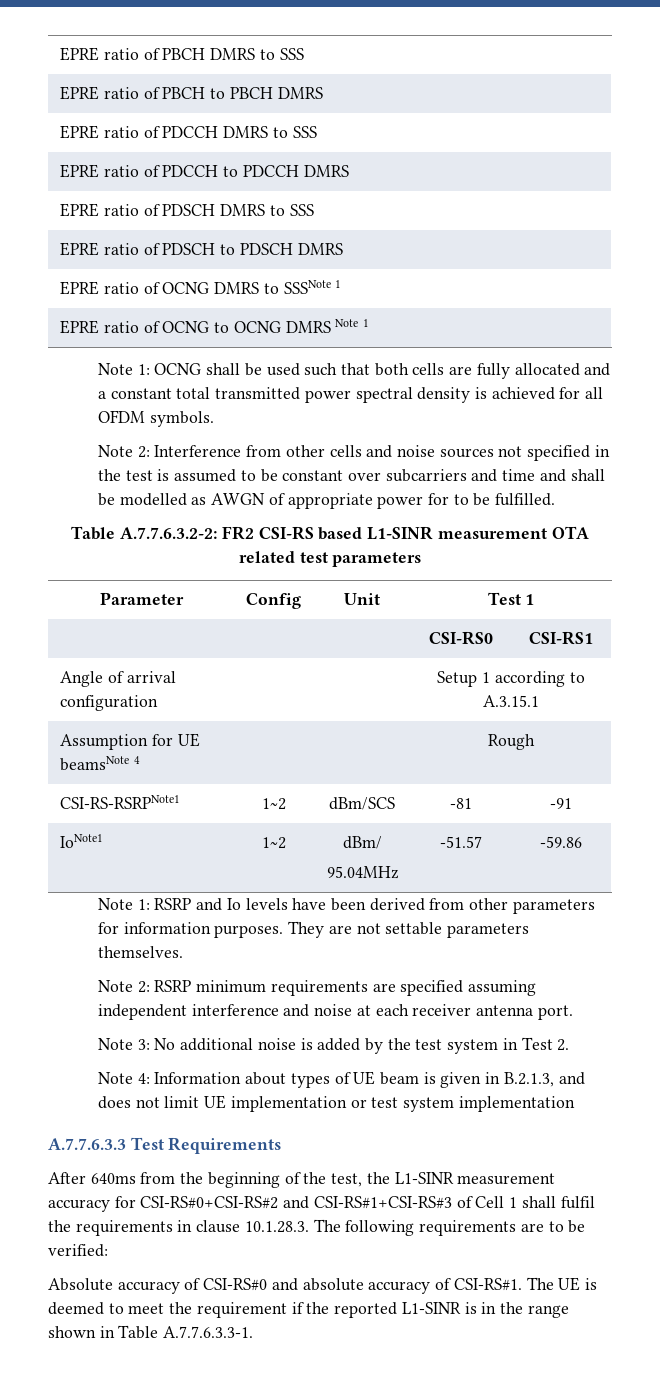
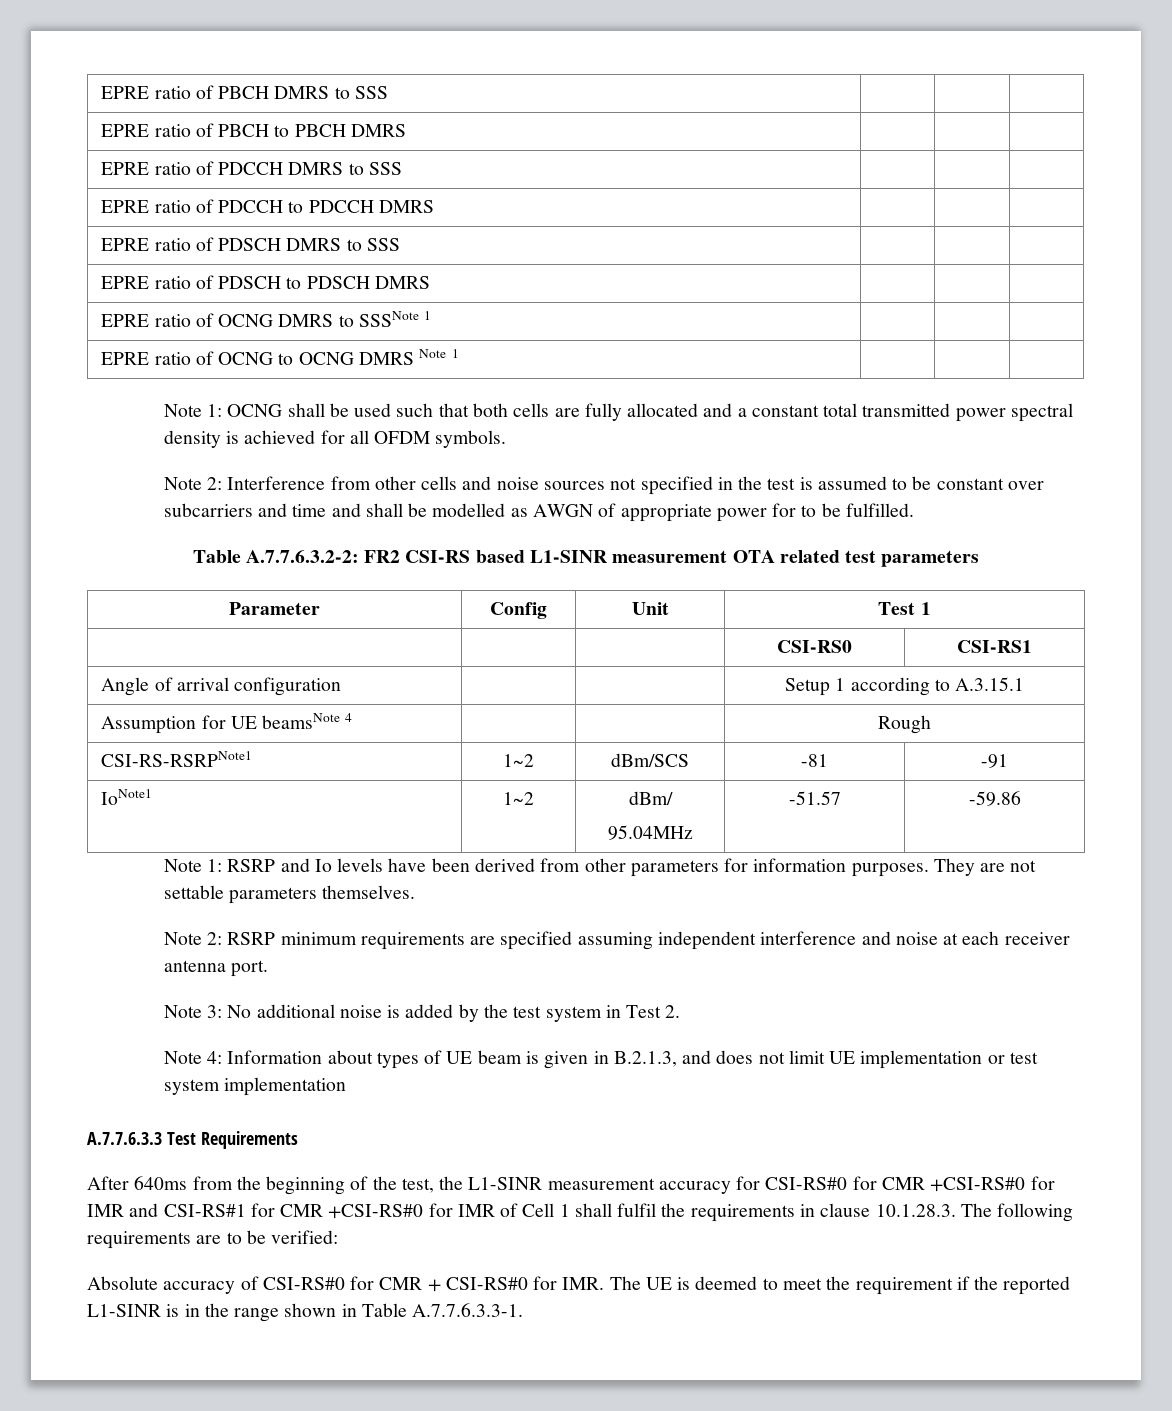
[140,1196,452,1209] CSI-RS#0+CSI-RS#2 and CSI-RS#1+CSI-RS#3 -> [765,1176,1055,1192] [87,1203,495,1219] CSI-RS#0 for CMR +CSI-RS#0 for IMR and CSI-RS#1 for CMR +CSI-RS#0 for IMR
[271,1278,522,1294] and absolute accuracy of CSI-RS#1. -> [350,1276,605,1292] for CMR + CSI-RS#0 for IMR.

